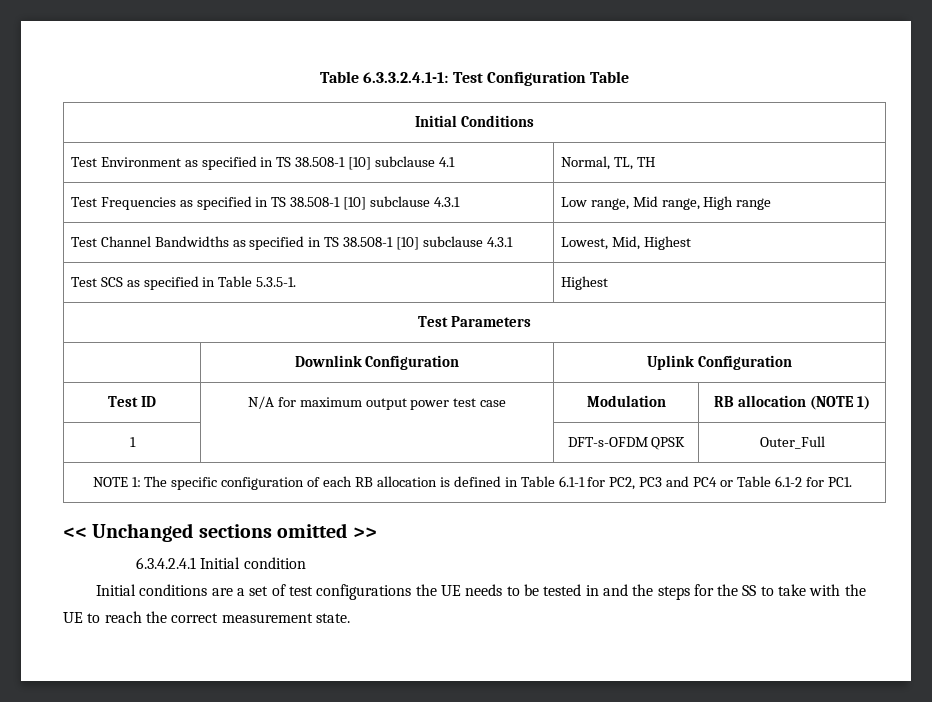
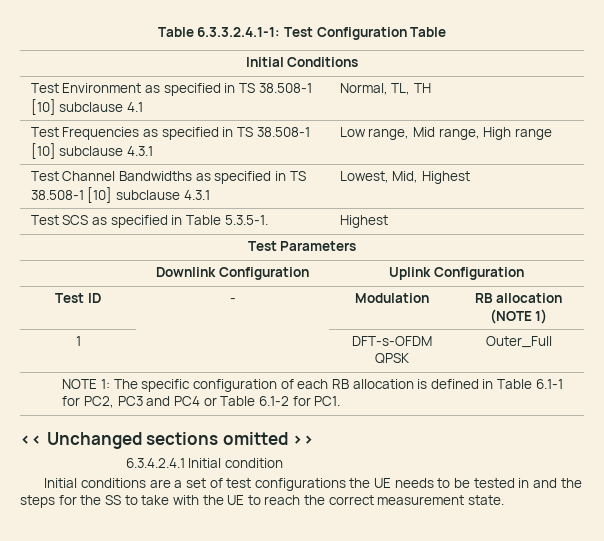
[247,396,507,410] N/A for maximum output power test case -> [229,298,236,303] -

